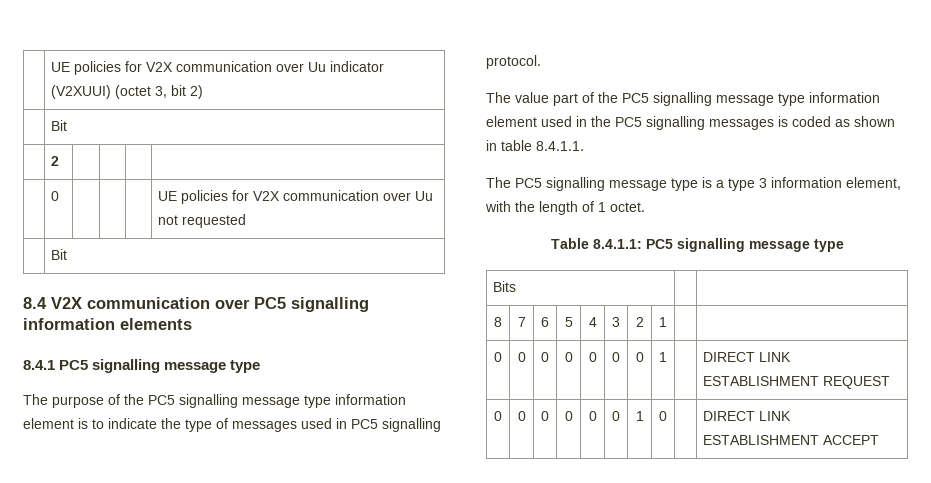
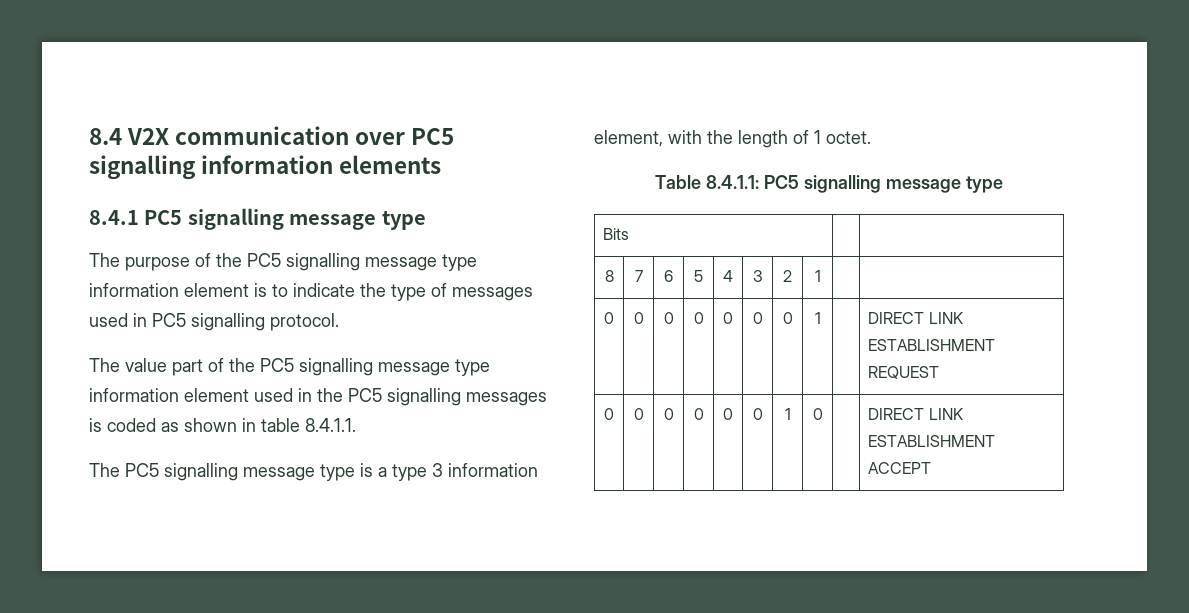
[51,61,385,75] [51,85,204,99] [51,120,68,131] [51,156,60,166] [51,191,60,201] [158,190,434,204] [158,214,247,228] [51,249,68,260] | UE policies for V2X communication over Uu indicator (V2XUUI) (octet 3, bit 2) // | Bit // | 2 | | | | // | 0 | | | | UE policies for V2X communication over Uu not requested // | Bit // -> (89, 136) none

